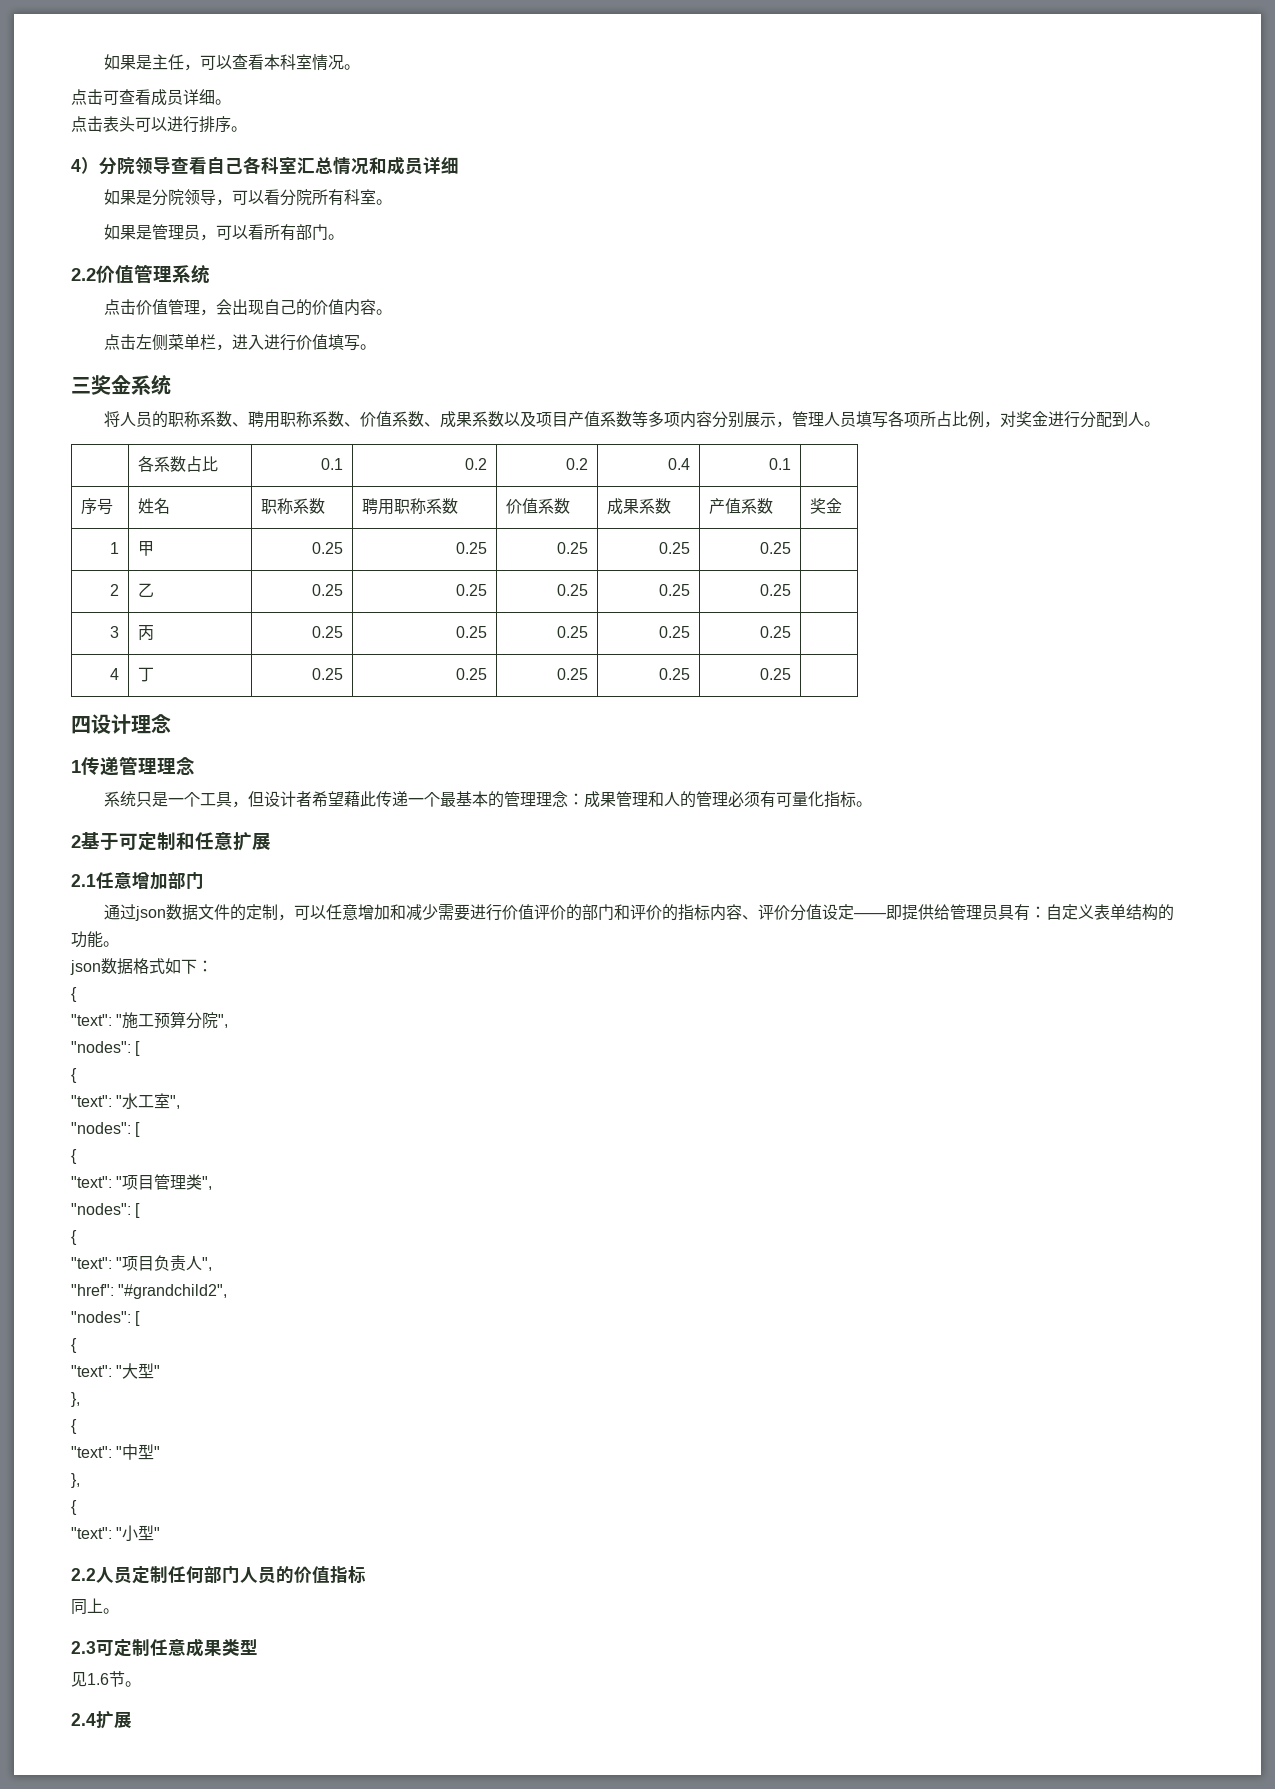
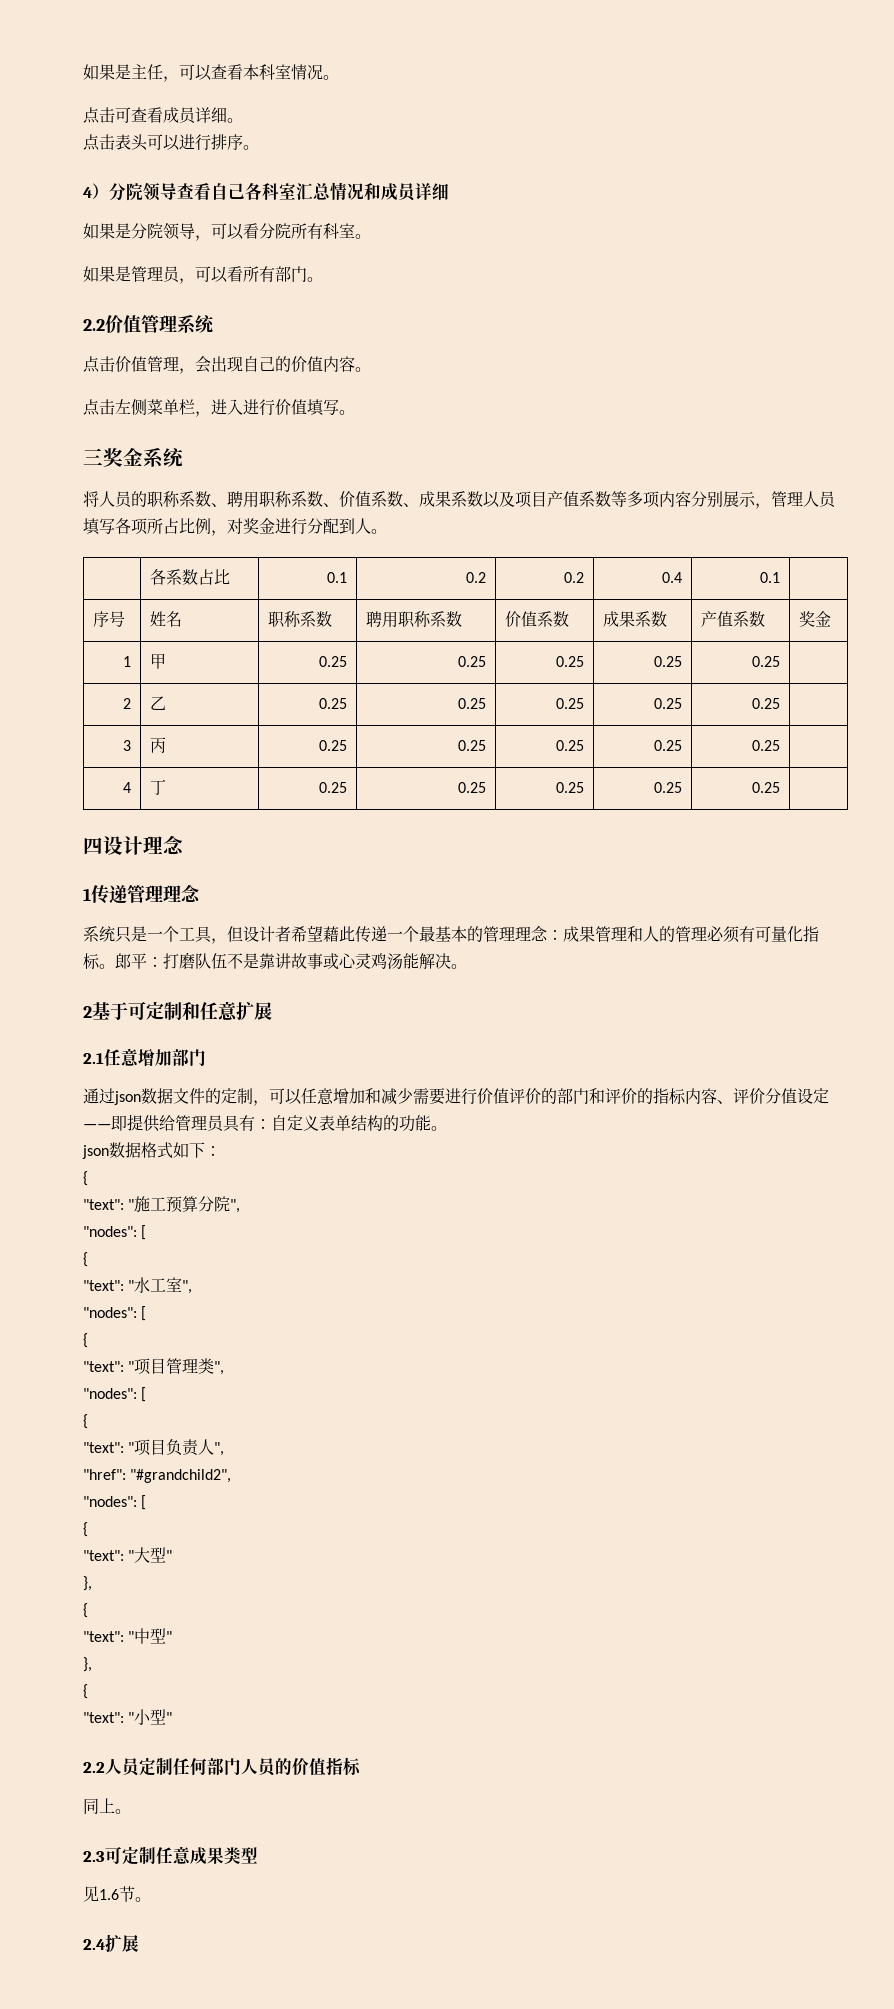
(872, 804) none -> [115,952,467,970] 郎平：打磨队伍不是靠讲故事或心灵鸡汤能解决。

